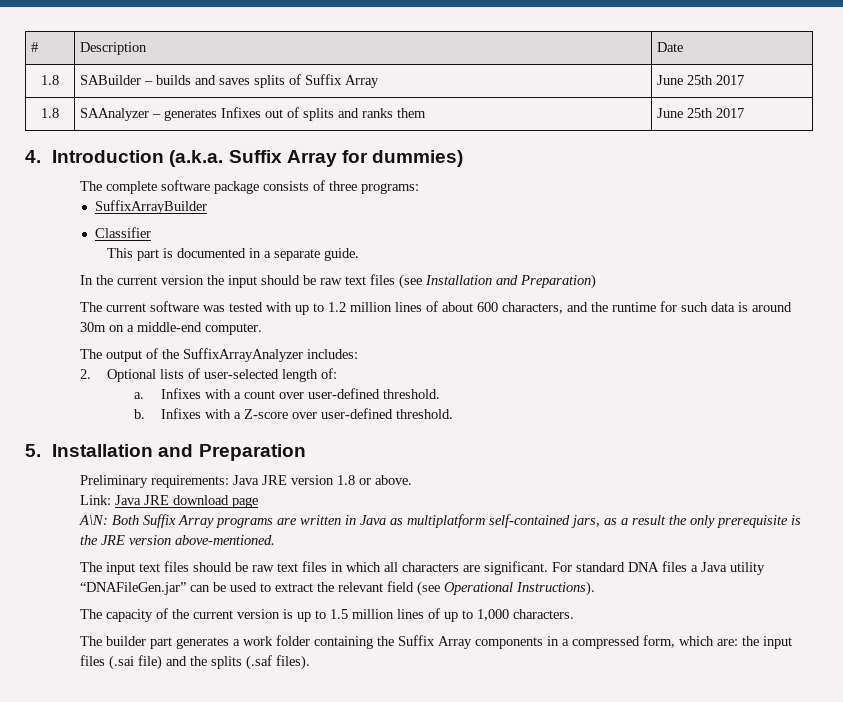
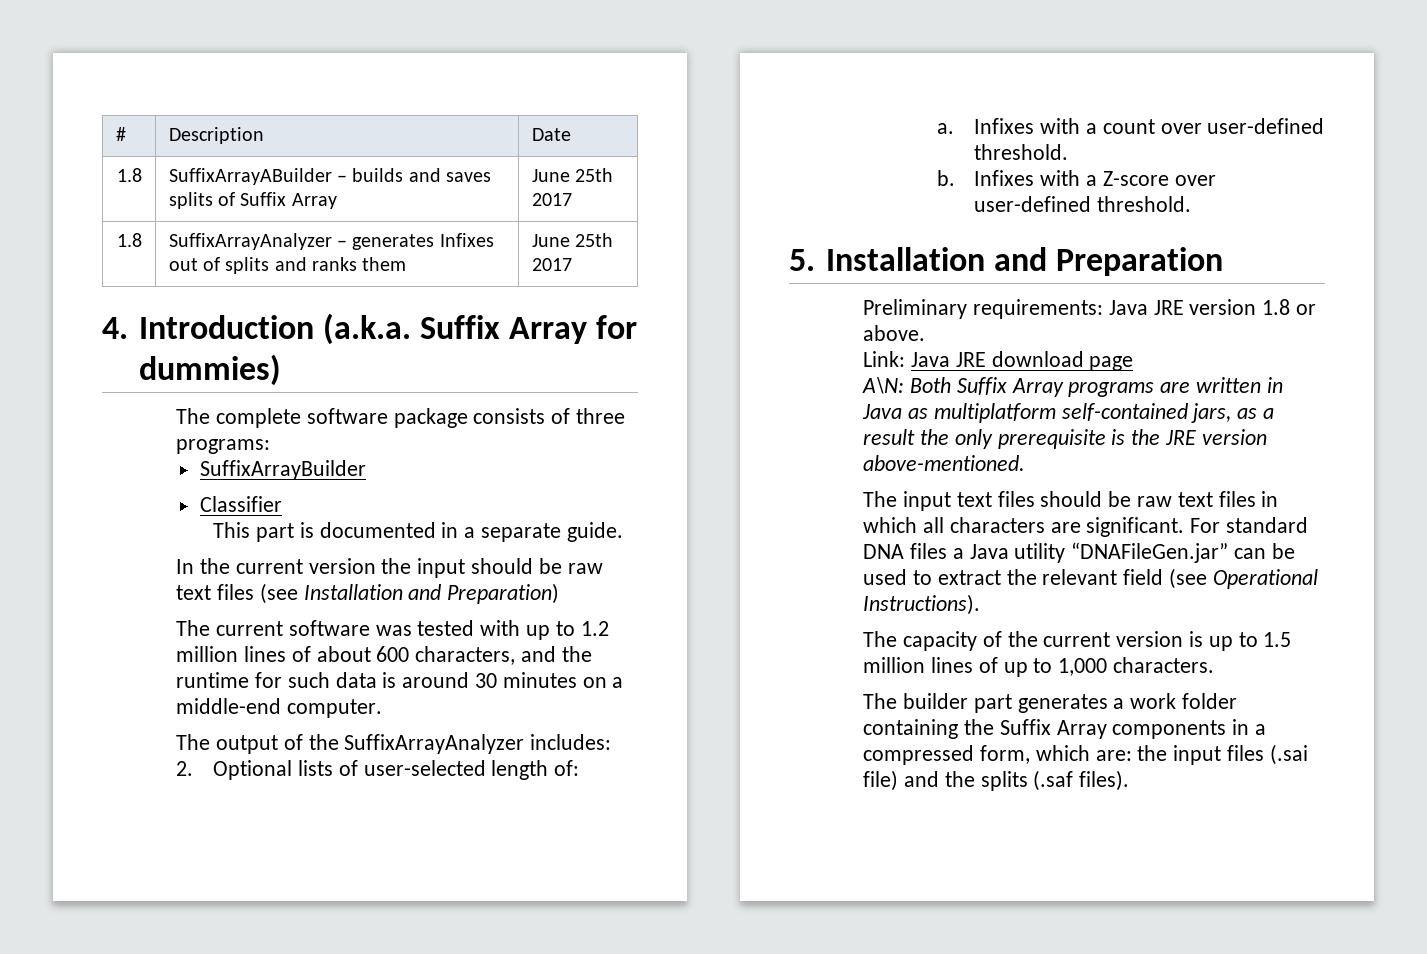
[80,75,142,85] SABuilder -> [168,168,332,185] SuffixArrayABuilder
[80,108,150,121] SAAnalyzer -> [168,233,332,250] SuffixArrayAnalyzer
[79,322,106,332] 30m -> [474,672,577,688] 30 minutes

